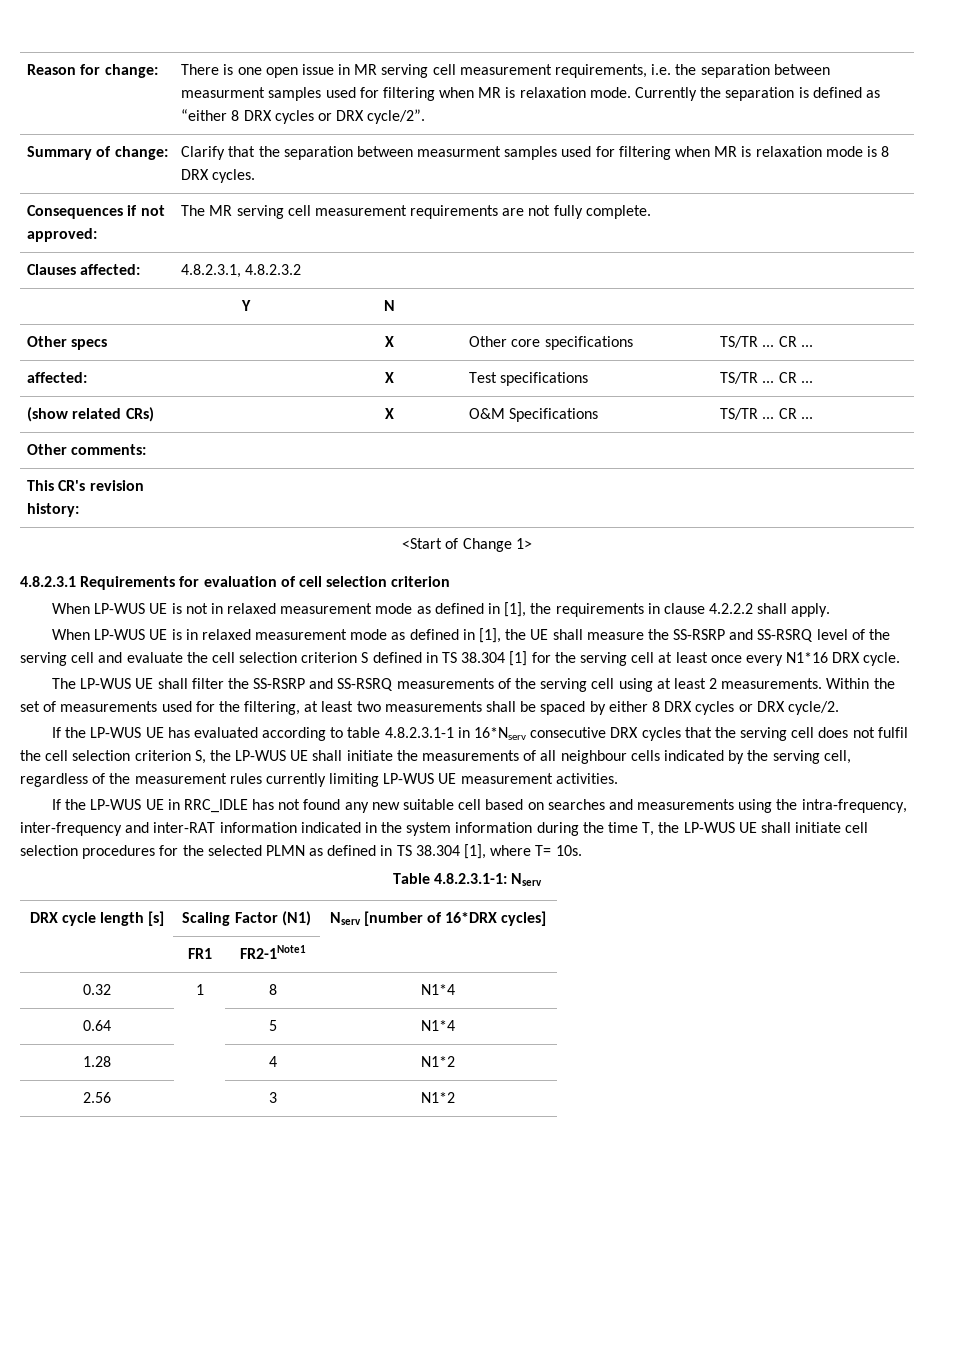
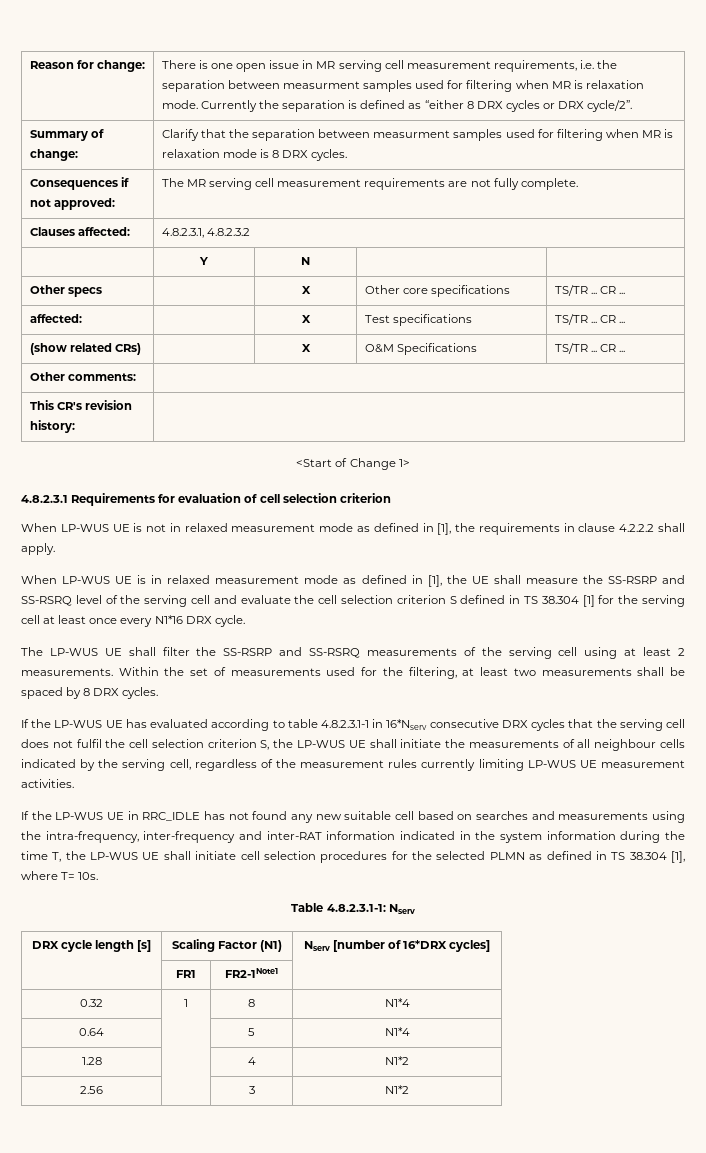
[608,701,839,715] either 8 DRX cycles or DRX cycle/2. -> [83,687,159,699] 8 DRX cycles.

